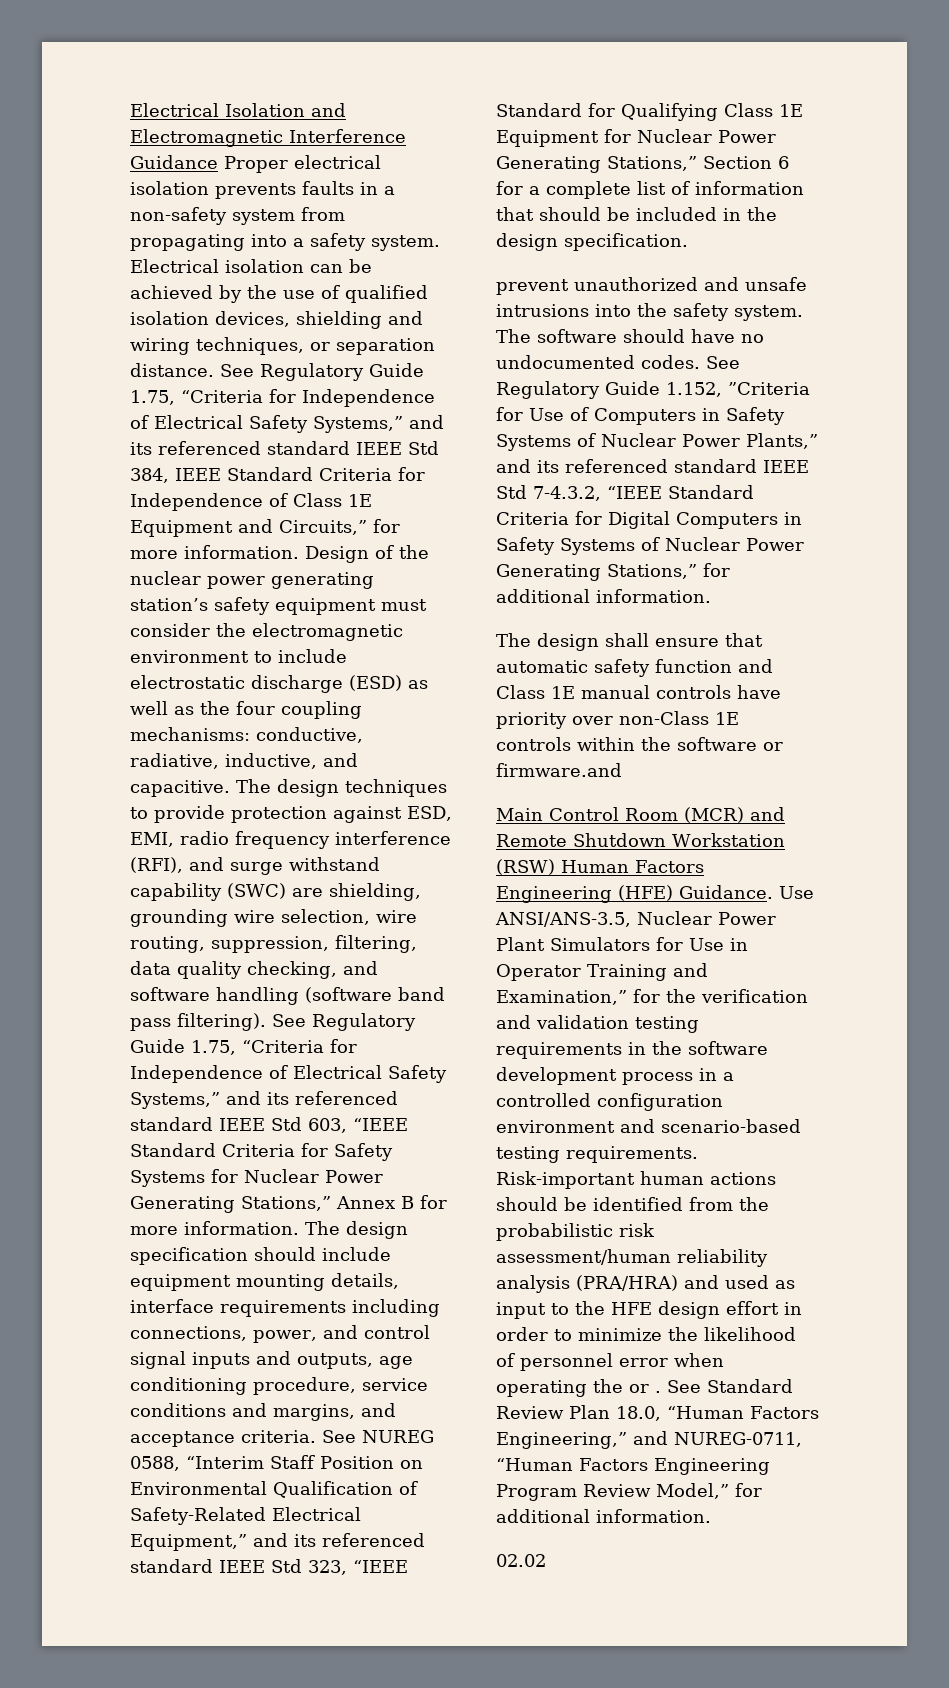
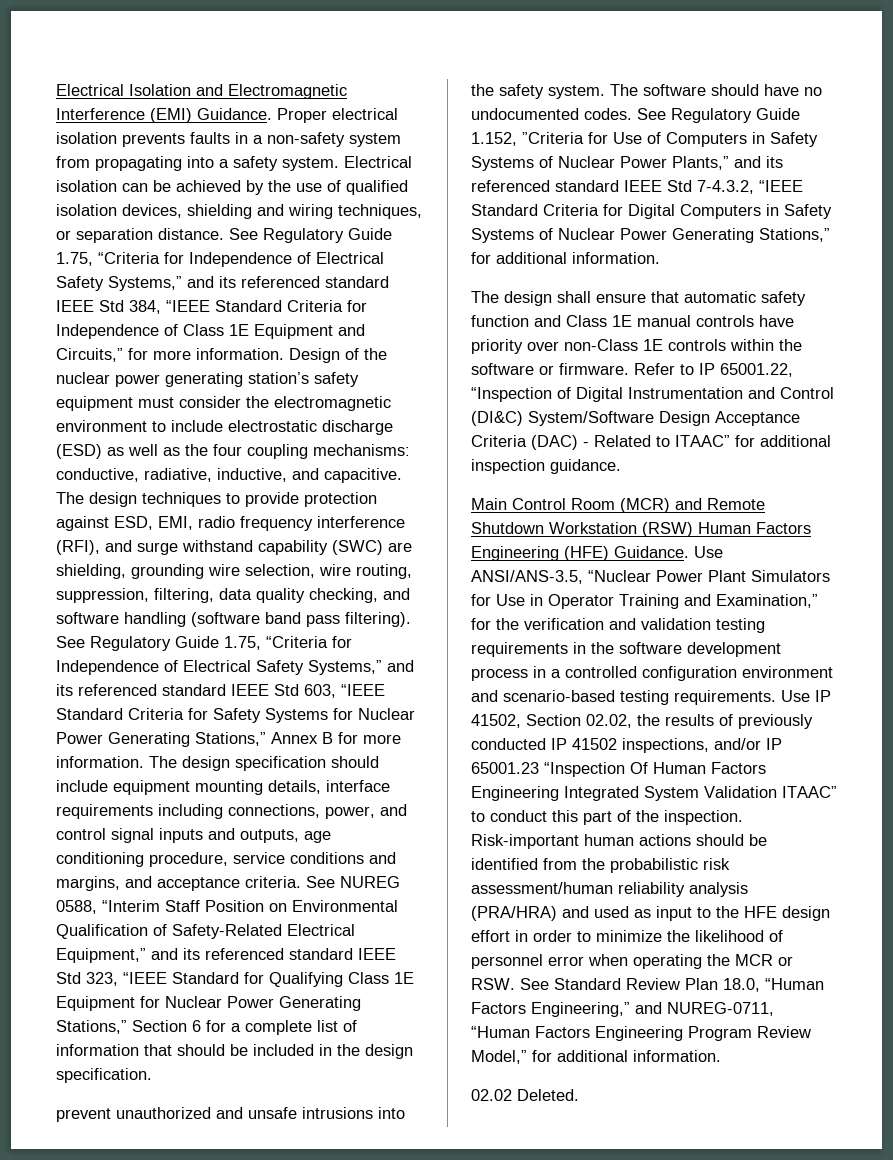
[130,155,218,169] Guidance -> [150,108,272,123] (EMI) Guidance.
[175,468,221,481] IEEE -> [166,300,210,312] “IEEE
[496,763,622,777] firmware.and -> [559,363,793,377] [471,387,834,402] [471,411,800,426] [471,435,831,450] [471,459,621,474] firmware. Refer to IP 65001.22, “Inspection of Digital Instrumentation and Control (DI&C) System/Software Design Acceptance Criteria (DAC) - Related to ITAAC” for additional inspection guidance.
[637,911,712,925] Nuclear -> [588,570,651,582] “Nuclear
(698, 1154) none -> [781,690,831,702] [471,714,813,729] [471,738,782,753] [471,762,766,777] [471,786,837,801] [471,810,743,825] Use IP 41502, Section 02.02, the results of previously conducted IP 41502 inspections, and/or IP 65001.23 “Inspection Of Human Factors Engineering Integrated System Validation ITAAC” to conduct this part of the inspection.
[629,1384,661,1393] or . -> [735,954,793,966] [471,978,515,990] MCR or RSW.
(546, 1560) none -> [517,1089,579,1101] Deleted.

